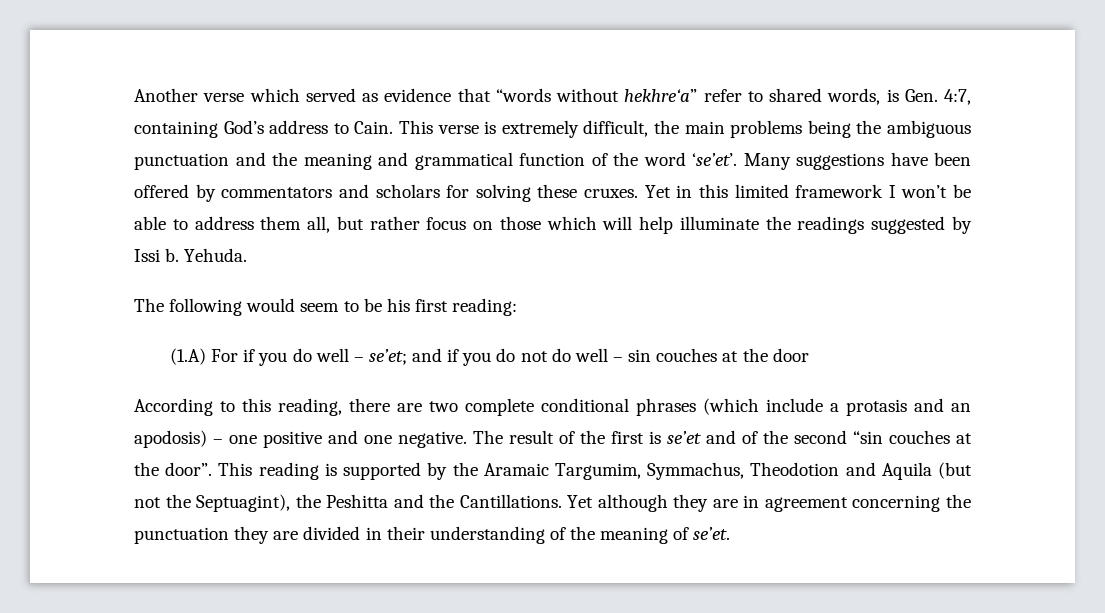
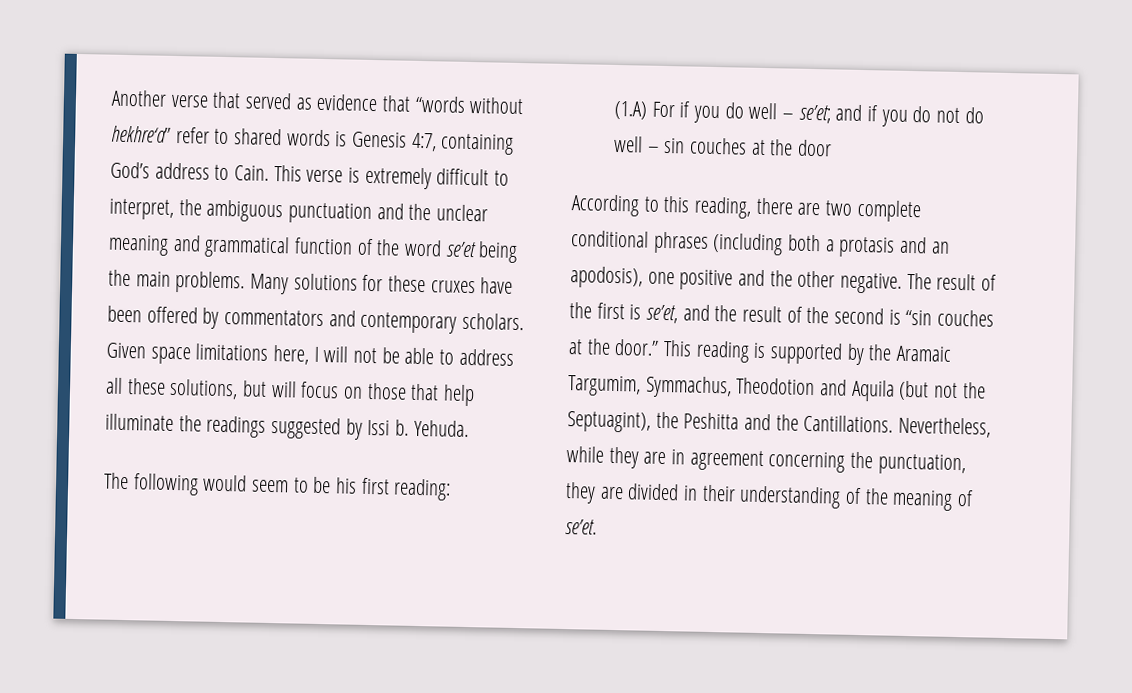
[249,88,300,102] which -> [212,91,242,109] that
[827,88,938,105] words, is Gen. -> [286,129,408,148] words is Genesis
[583,120,851,138] difficult, the main problems being -> [436,168,510,186] [109,198,174,220] difficult to interpret,
(297, 159) none -> [436,204,489,222] unclear
[692,153,884,170] ‘se’et’. Many suggestions -> [445,241,519,263] [108,269,476,295] se’et being the main problems. Many solutions for these cruxes
[375,184,971,202] [134,216,420,233] scholars for solving these cruxes. Yet in this limited framework I won’t be able to address them all, but rather -> [360,311,525,334] [106,342,514,366] [105,377,297,400] contemporary scholars. Given space limitations here, I will not be able to address all these solutions, but will
[546,216,633,230] which will -> [410,383,440,401] that
[703,398,823,415] (which include -> [712,232,822,256] (including both
[134,430,223,448] apodosis) – -> [570,266,643,289] apodosis),
[364,435,392,444] one -> [769,270,836,288] the other
[667,430,736,444] se’et and -> [646,304,783,324] se’et, and the result
(847, 437) none -> [888,309,901,325] is
[165,462,213,476] door”. -> [614,339,660,356] door.”
[567,494,668,512] Yet although -> [898,416,992,438] [566,446,604,463] Nevertheless, while
[134,527,229,544] punctuation -> [877,453,966,476] punctuation,

